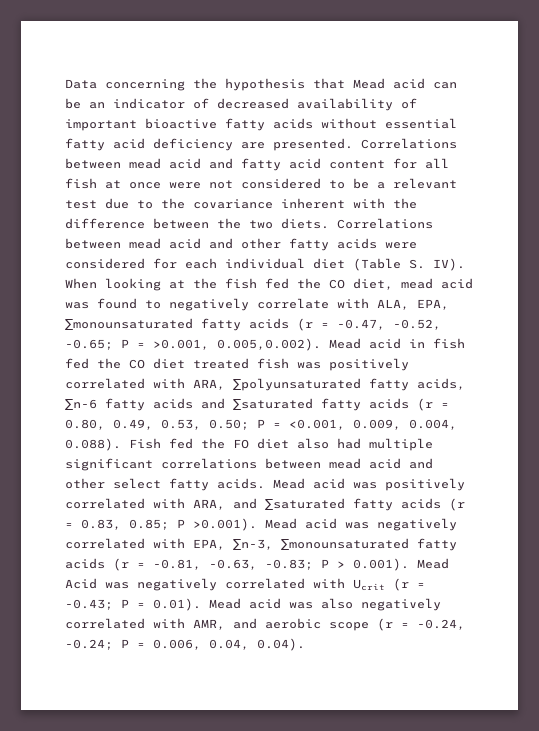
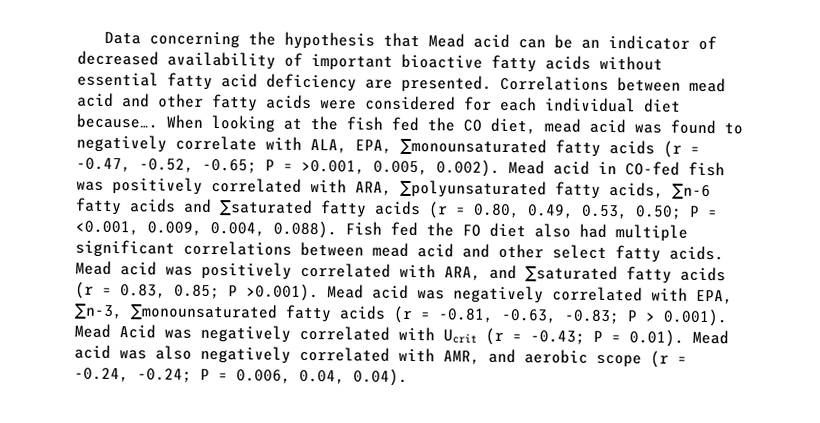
[241,158,449,171] [65,178,457,189] [65,198,417,209] [65,218,433,229] [65,238,233,249] fatty acid content for all fish at once were not considered to be a relevant test due to the covariance inherent with the difference between the two diets. Correlations between mead acid and -> (150, 100) none
[353,258,465,271] (Table S. IV). -> [76,113,158,129] because….
[217,338,321,351] 0.005,0.002). -> [373,159,500,177] 0.005, 0.002).
[433,338,465,349] [65,358,249,369] fish fed the CO diet treated -> [625,161,680,176] CO-fed

